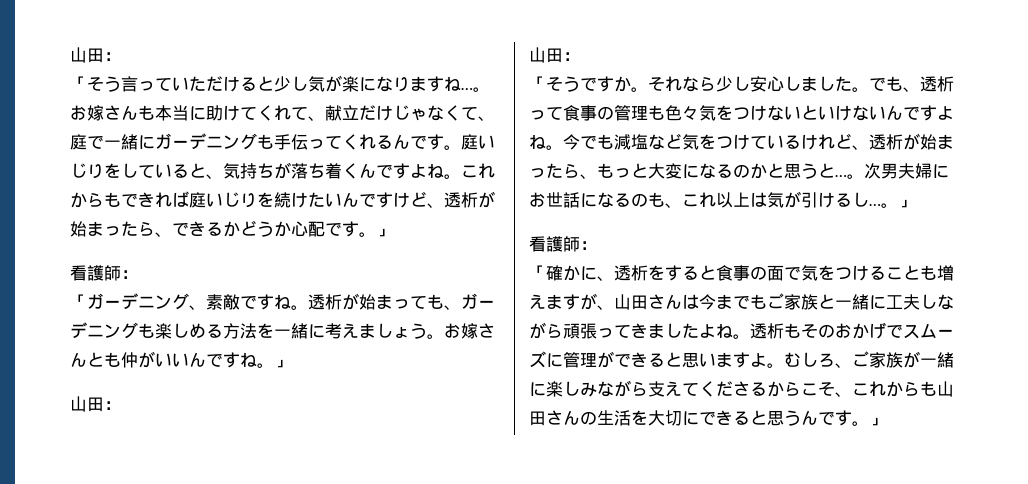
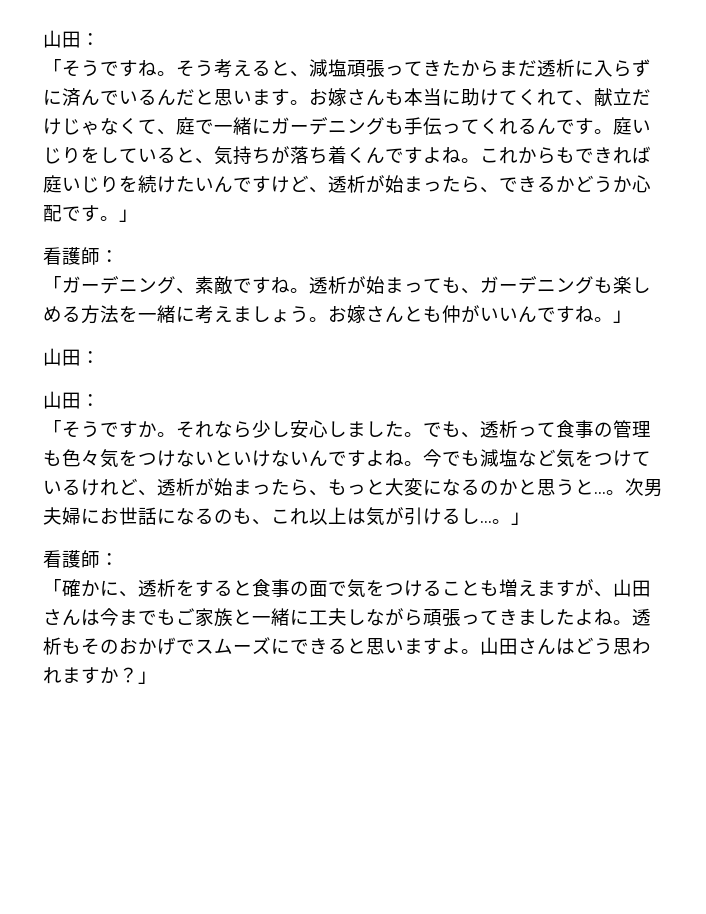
[70,47,121,63] [70,75,473,92] 山田： // 「そう言っていただけると少し気が楽になりますね… -> [43,30,100,48] [43,59,651,78] [43,88,290,106] 山田： // 「そうですね。そう考えると、減塩頑張ってきたからまだ透析に入らずに済んでいるんだと思います
[563,351,614,368] 管理が -> (290, 646) none
[784,351,954,368] [529,380,954,397] [529,410,869,426] むしろ、ご家族が一緒に楽しみながら支えてくださるからこそ、これからも山田さんの生活を大切にできると思うんです。 -> [480,637,651,655] [43,667,138,684] 山田さんはどう思われますか？

